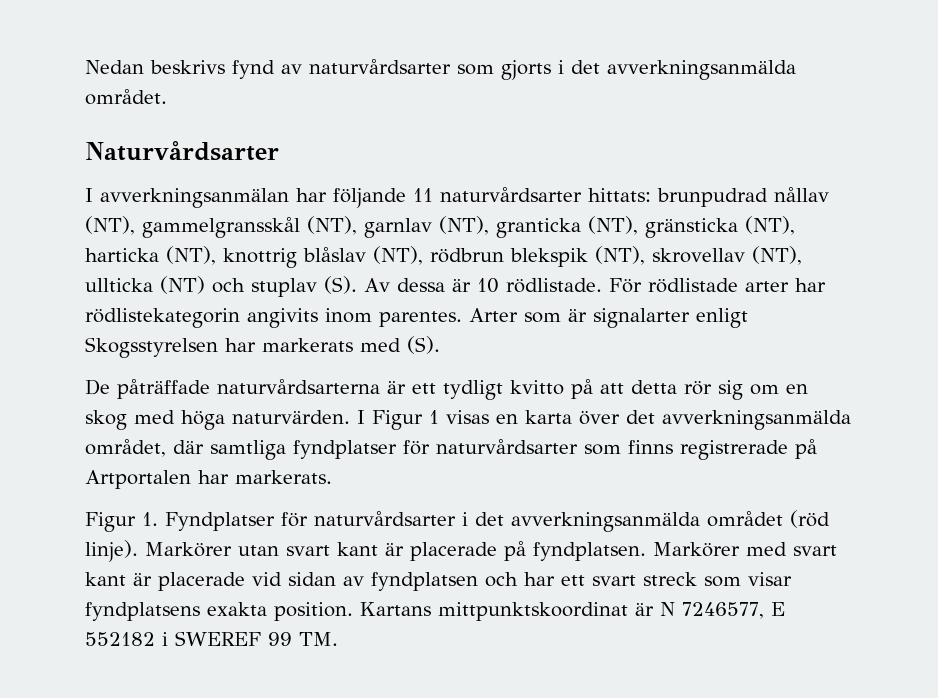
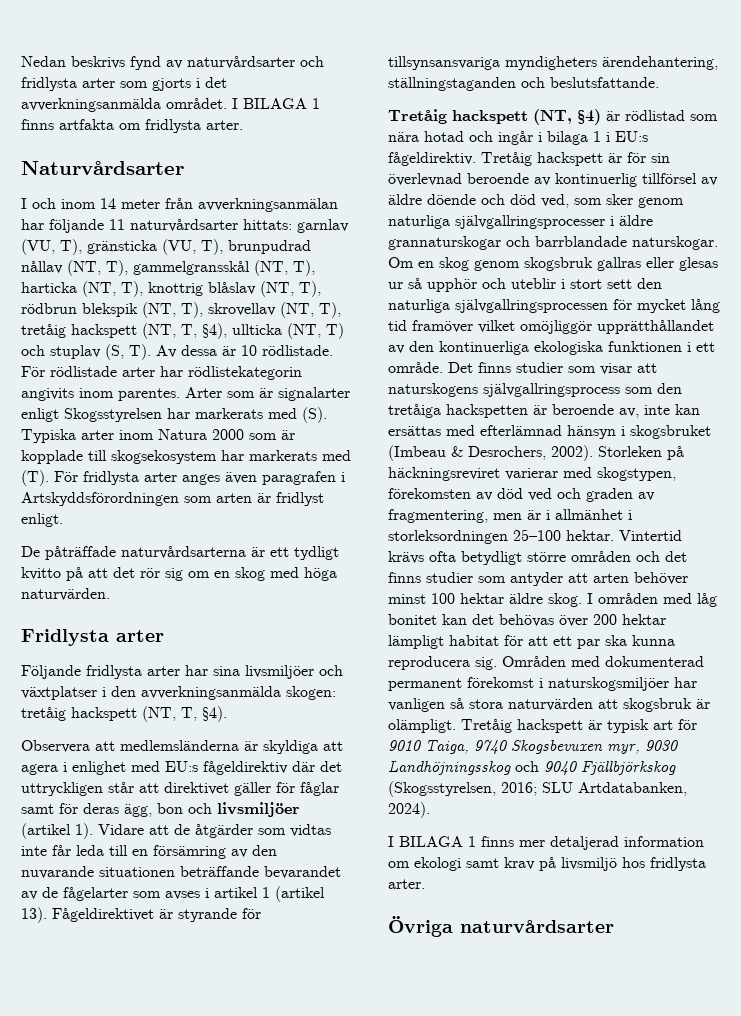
(451, 66) none -> [300,56,324,67] [21,77,115,91] och fridlysta arter
[85,141,279,161] [85,188,93,202] // Naturvårdsarter // I -> [232,98,320,109] [21,119,243,133] [21,161,184,175] [21,198,193,209] I BILAGA 1 finns artfakta om fridlysta arter. // Naturvårdsarter // I och inom 14 meter från
[657,187,829,207] [85,216,795,238] [85,246,802,268] [85,276,357,297] brunpudrad nållav (NT), gammelgransskål (NT), garnlav (NT), granticka (NT), gränsticka (NT), harticka (NT), knottrig blåslav (NT), rödbrun blekspik (NT), skrovellav (NT), ullticka (NT) och stuplav (S). -> [297,219,349,233] [21,239,311,255] [21,260,315,276] [21,281,321,297] [21,302,341,318] [21,323,344,339] [21,344,151,360] garnlav (VU, T), gränsticka (VU, T), brunpudrad nållav (NT, T), gammelgransskål (NT, T), harticka (NT, T), knottrig blåslav (NT, T), rödbrun blekspik (NT, T), skrovellav (NT, T), tretåig hackspett (NT, T, §4), ullticka (NT, T) och stuplav (S, T).
(440, 345) none -> [21,429,295,443] [21,450,351,464] [21,470,345,486] [21,492,324,506] [21,513,63,527] Typiska arter inom Natura 2000 som är kopplade till skogsekosystem har markerats med (T). För fridlysta arter anges även paragrafen i Artskyddsförordningen som arten är fridlyst enligt.
[631,380,677,394] detta -> [113,567,135,578] det
[357,410,851,430] [85,439,817,460] [85,470,332,489] [85,510,830,532] [85,540,837,562] [85,572,792,591] [85,602,785,621] [85,631,338,646] I Figur 1 visas en karta över det avverkningsanmälda området, där samtliga fyndplatser för naturvårdsarter som finns registrerade på Artportalen har markerats. // Figur 1. Fyndplatser för naturvårdsarter i det avverkningsanmälda området (röd linje). Markörer utan svart kant är placerade på fyndplatsen. Markörer med svart kant är placerade vid sidan av fyndplatsen och har ett svart streck som visar fyndplatsens exakta position. Kartans mittpunktskoordinat är N 7246577, E 552182 i SWEREF 99 TM. -> [21,629,164,646] [21,665,343,679] [21,686,336,700] [21,706,227,722] [21,740,343,754] [21,761,342,775] [21,782,339,796] [21,802,300,817] [21,823,331,839] [21,845,277,859] [21,866,341,879] [21,886,325,902] [21,907,261,923] [388,56,718,70] [388,77,659,91] [388,109,718,125] [388,131,648,145] [388,152,670,166] [388,173,718,187] [388,194,684,208] [388,215,653,229] [388,236,718,250] [388,257,718,271] [388,278,662,292] [388,299,720,313] [388,320,714,334] [388,341,715,355] [388,362,657,375] [388,383,682,397] [388,404,700,418] [388,425,711,439] [388,445,684,461] [388,467,676,481] [388,488,655,502] [388,509,632,523] [388,529,682,544] [388,551,687,565] [388,572,688,586] [388,593,717,607] [388,614,666,627] [388,635,675,649] [388,656,704,670] [388,677,697,691] [388,698,710,712] [388,719,697,733] [388,740,678,754] [388,761,676,775] [388,781,687,797] [388,802,430,818] [388,836,704,850] [388,857,706,871] [388,879,425,889] [388,916,614,937] // Fridlysta arter // Följande fridlysta arter har sina livsmiljöer och växtplatser i den avverkningsanmälda skogen: tretåig hackspett (NT, T, §4). // Observera att medlemsländerna är skyldiga att agera i enlighet med EU:s fågeldirektiv där det uttryckligen står att direktivet gäller för fåglar samt för deras ägg, bon och livsmiljöer (artikel 1). Vidare att de åtgärder som vidtas inte får leda till en försämring av den nuvarande situationen beträffande bevarandet av de fågelarter som avses i artikel 1 (artikel 13). Fågeldirektivet är styrande för tillsynsansvariga myndigheters ärendehantering, ställningstaganden och beslutsfattande. // Tretåig hackspett (NT, §4) är rödlistad som nära hotad och ingår i bilaga 1 i EU:s fågeldirektiv. Tretåig hackspett är för sin överlevnad beroende av kontinuerlig tillförsel av äldre döende och död ved, som sker genom naturliga självgallringsprocesser i äldre grannaturskogar och barrblandade naturskogar. Om en skog genom skogsbruk gallras eller glesas ur så upphör och uteblir i stort sett den naturliga självgallringsprocessen för mycket lång tid framöver vilket omöjliggör upprätthållandet av den kontinuerliga ekologiska funktionen i ett område. Det finns studier som visar att naturskogens självgallringsprocess som den tretåiga hackspetten är beroende av, inte kan ersättas med efterlämnad hänsyn i skogsbruket (Imbeau & Desrochers, 2002). Storleken på häckningsreviret varierar med skogstypen, förekomsten av död ved och graden av fragmentering, men är i allmänhet i storleksordningen 25–100 hektar. Vintertid krävs ofta betydligt större områden och det finns studier som antyder att arten behöver minst 100 hektar äldre skog. I områden med låg bonitet kan det behövas över 200 hektar lämpligt habitat för att ett par ska kunna reproducera sig. Områden med dokumenterad permanent förekomst i naturskogsmiljöer har vanligen så stora naturvärden att skogsbruk är olämpligt. Tretåig hackspett är typisk art för 9010 Taiga, 9740 Skogsbevuxen myr, 9030 Landhöjningsskog och 9040 Fjällbjörkskog (Skogsstyrelsen, 2016; SLU Artdatabanken, 2024). // I BILAGA 1 finns mer detaljerad information om ekologi samt krav på livsmiljö hos fridlysta arter. // Övriga naturvårdsarter

